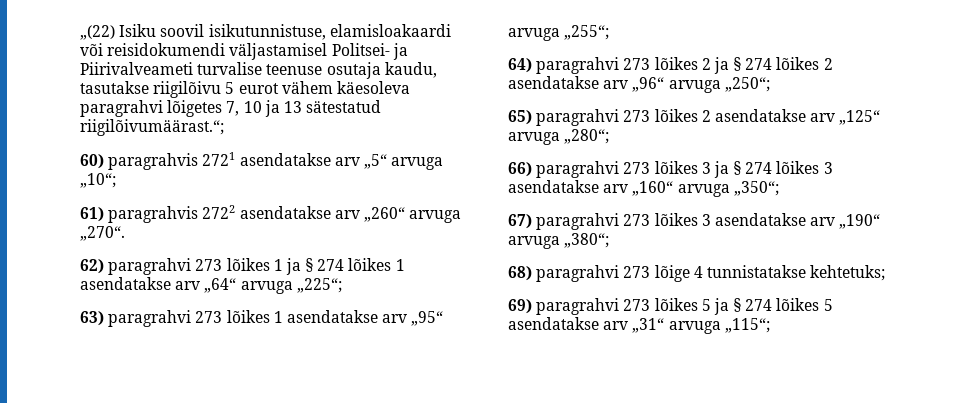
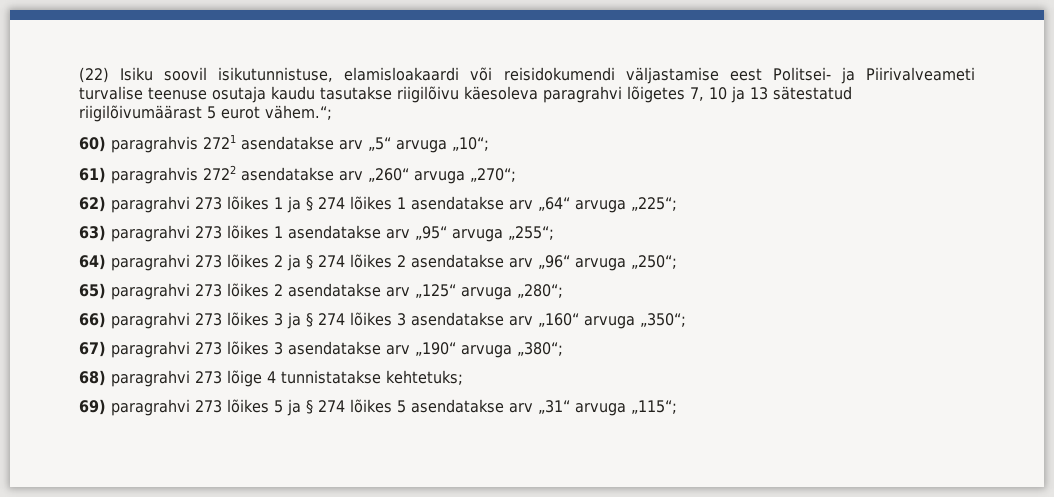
[80,25,115,40] „(22) -> [79,67,109,83] (22)
[229,43,328,60] väljastamisel -> [625,67,762,84] väljastamise eest
[384,62,437,78] kaudu, -> [271,86,315,100] kaudu
[225,81,333,94] 5 eurot vähem -> (459, 94) none
[80,119,224,136] riigilõivumäärast.“; -> [79,105,332,122] riigilõivumäärast 5 eurot vähem.“;
[80,226,125,241] „270“. -> [470,168,516,182] „270“;

